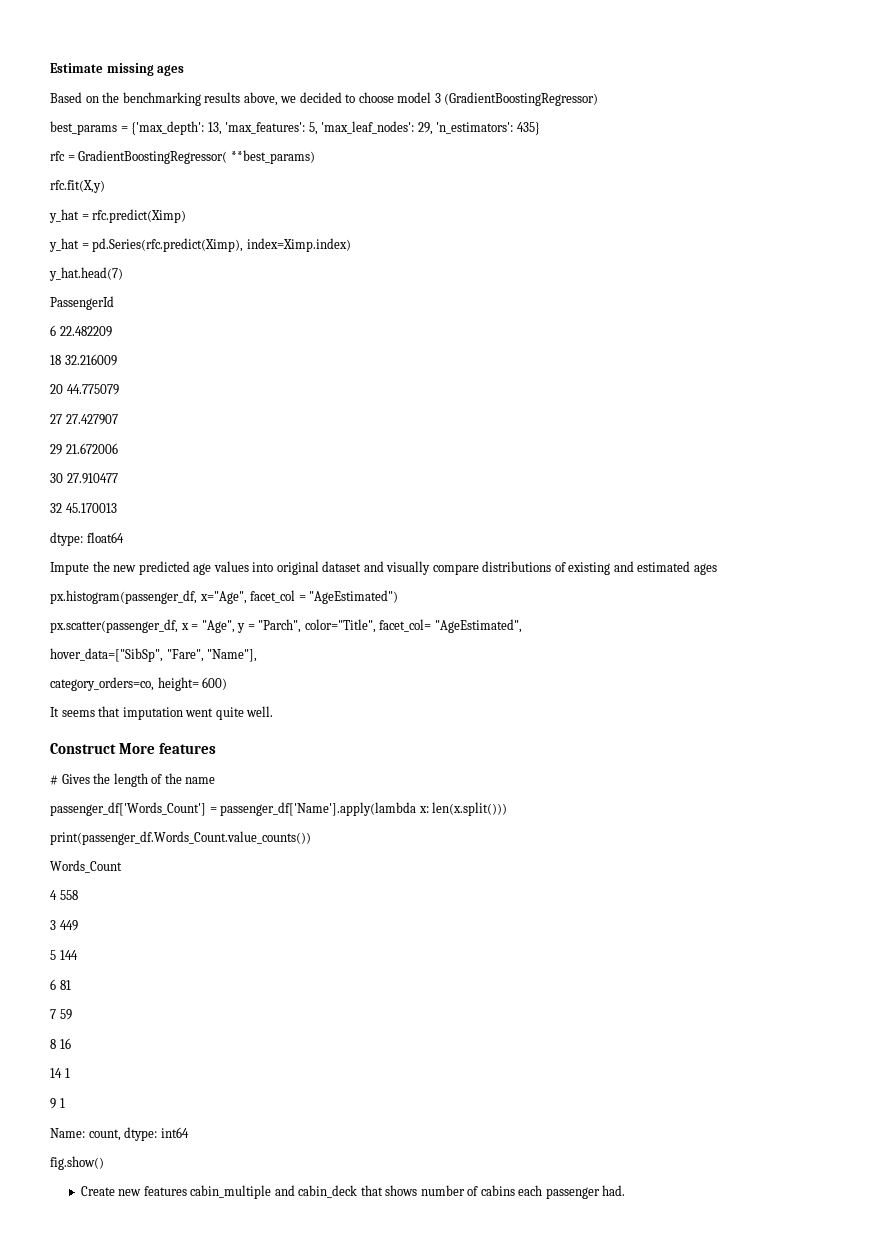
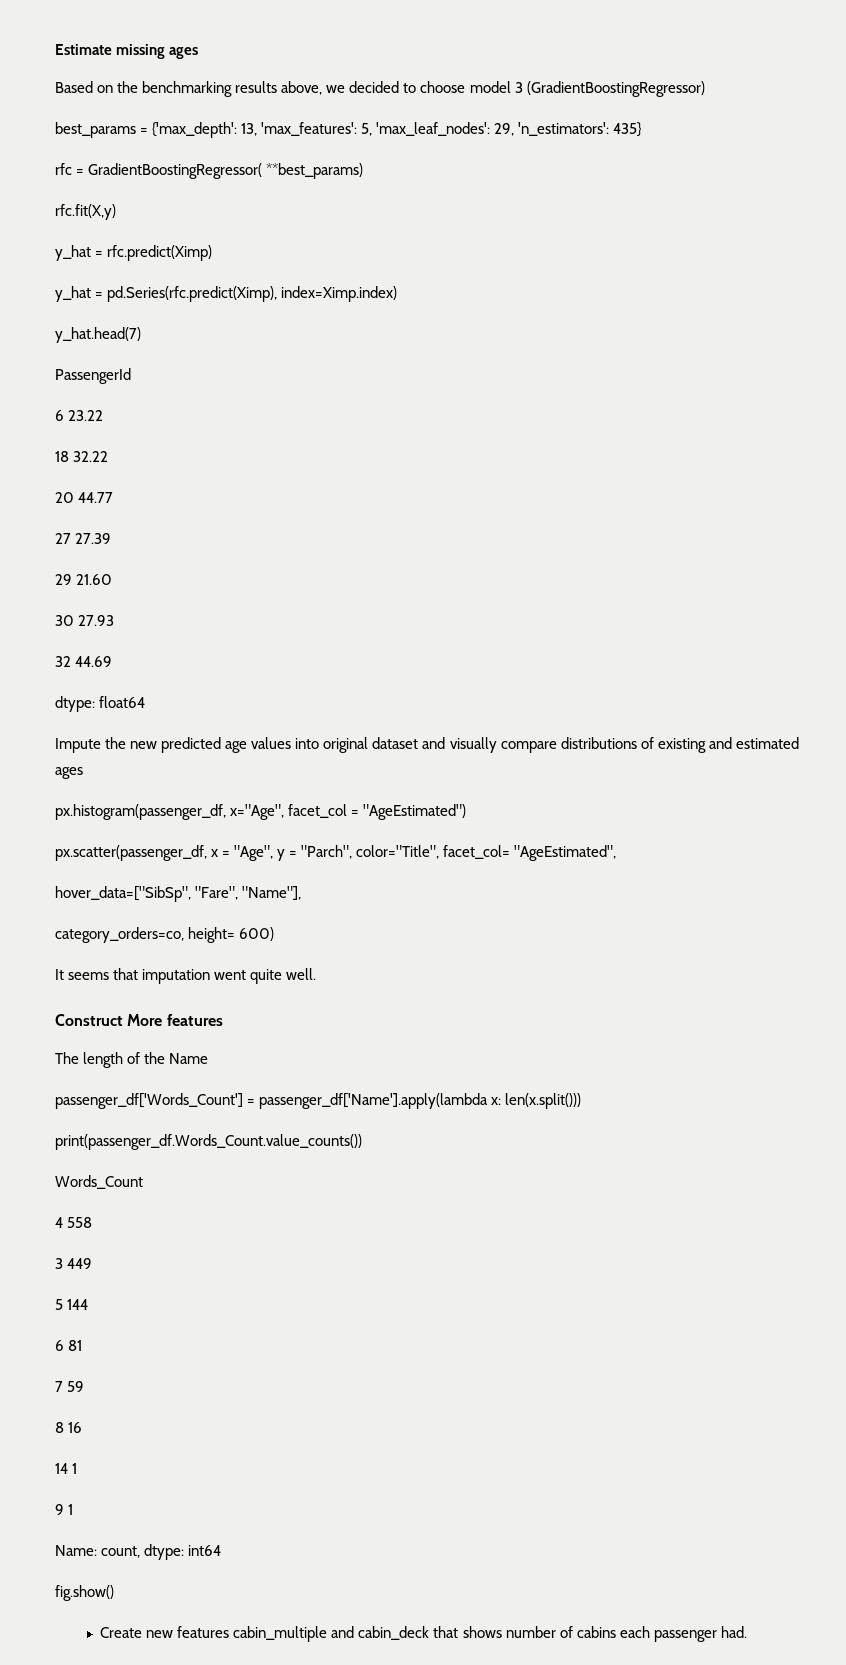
[59,326,112,337] 22.482209 -> [68,410,104,421] 23.22
[64,354,117,366] 32.216009 -> [73,451,109,462] 32.22
[66,384,119,395] 44.775079 -> [78,492,114,503] 44.77
[65,414,118,425] 27.427907 -> [75,533,112,544] 27.39
[65,443,118,454] 21.672006 -> [76,574,113,585] 21.60
[66,473,118,484] 27.910477 -> [78,615,115,626] 27.93
[65,503,117,513] 45.170013 -> [75,656,113,667] 44.69
[50,773,111,785] # Gives the -> [55,1052,79,1064] The
[185,777,216,784] name -> [169,1053,209,1064] Name

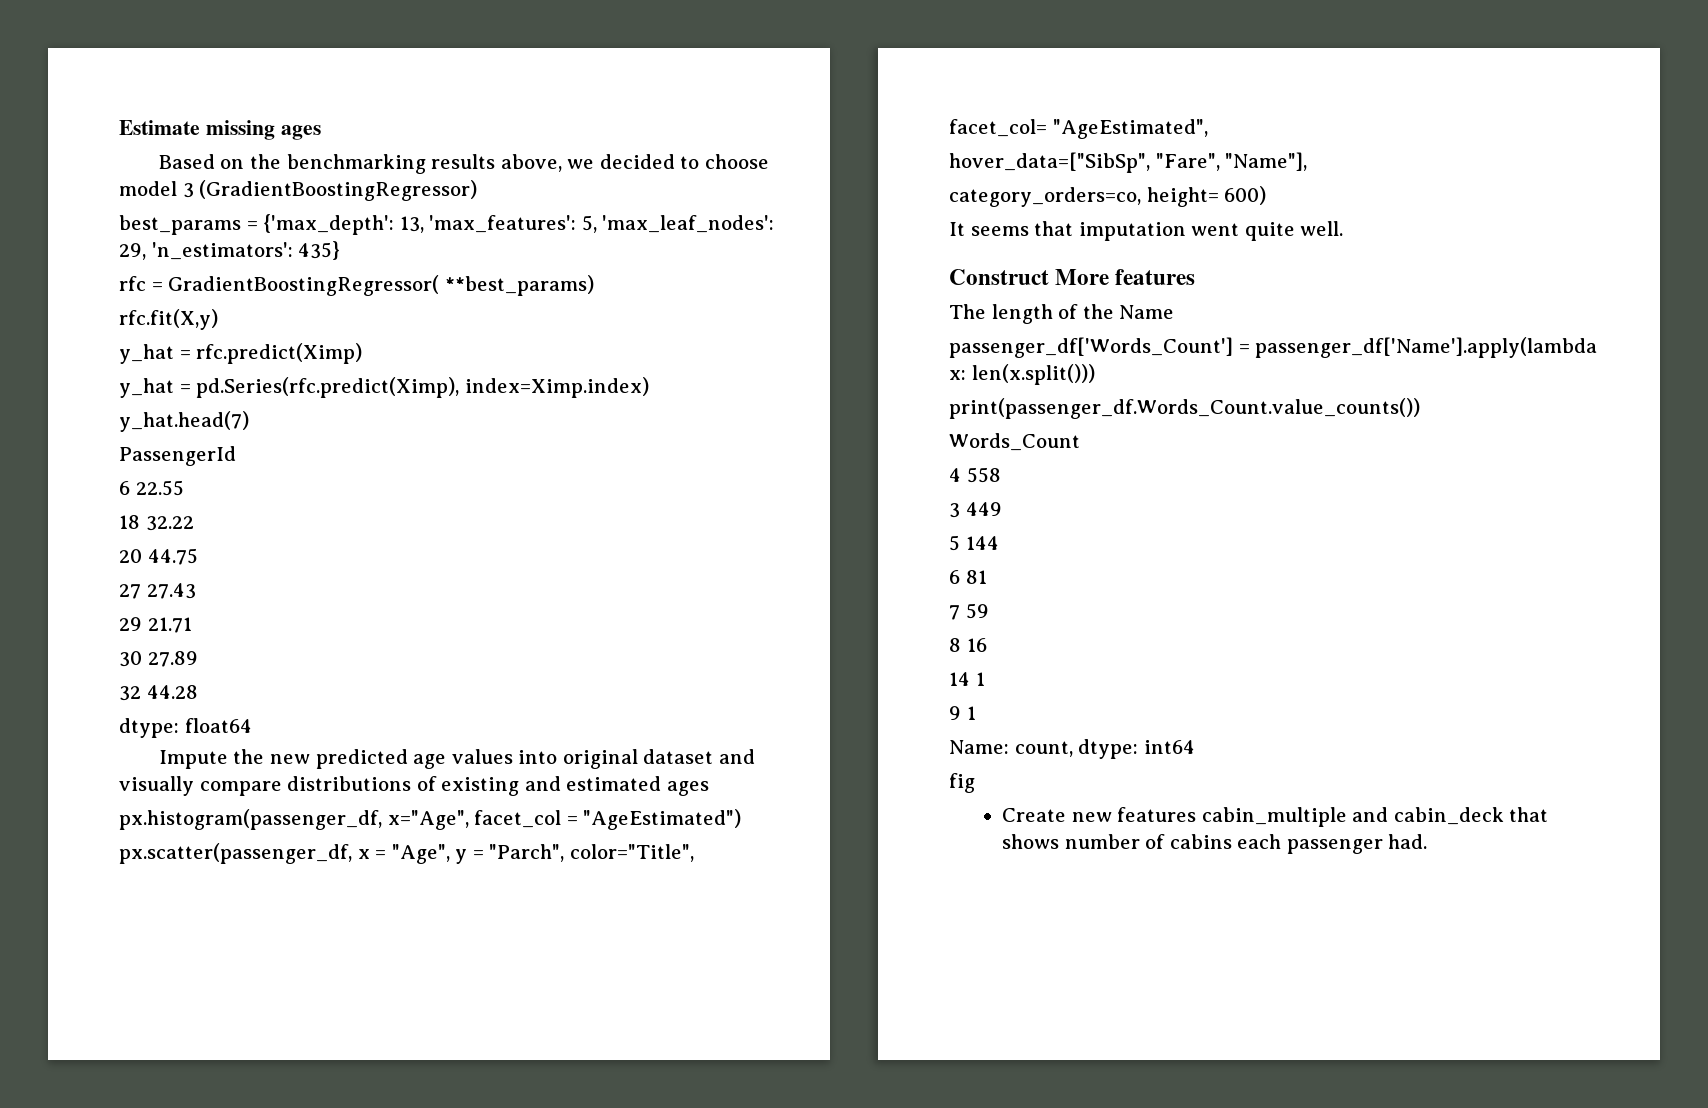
[68,410,104,421] 23.22 -> [135,480,184,496] 22.55
[78,492,114,503] 44.77 -> [147,548,198,565] 44.75
[75,533,112,544] 27.39 -> [146,583,196,599] 27.43
[76,574,113,585] 21.60 -> [147,617,192,633] 21.71
[78,615,115,626] 27.93 -> [147,651,198,667] 27.89
[75,656,113,667] 44.69 -> [146,685,198,699] 44.28
[55,1585,114,1601] fig.show() -> [949,773,975,793] fig

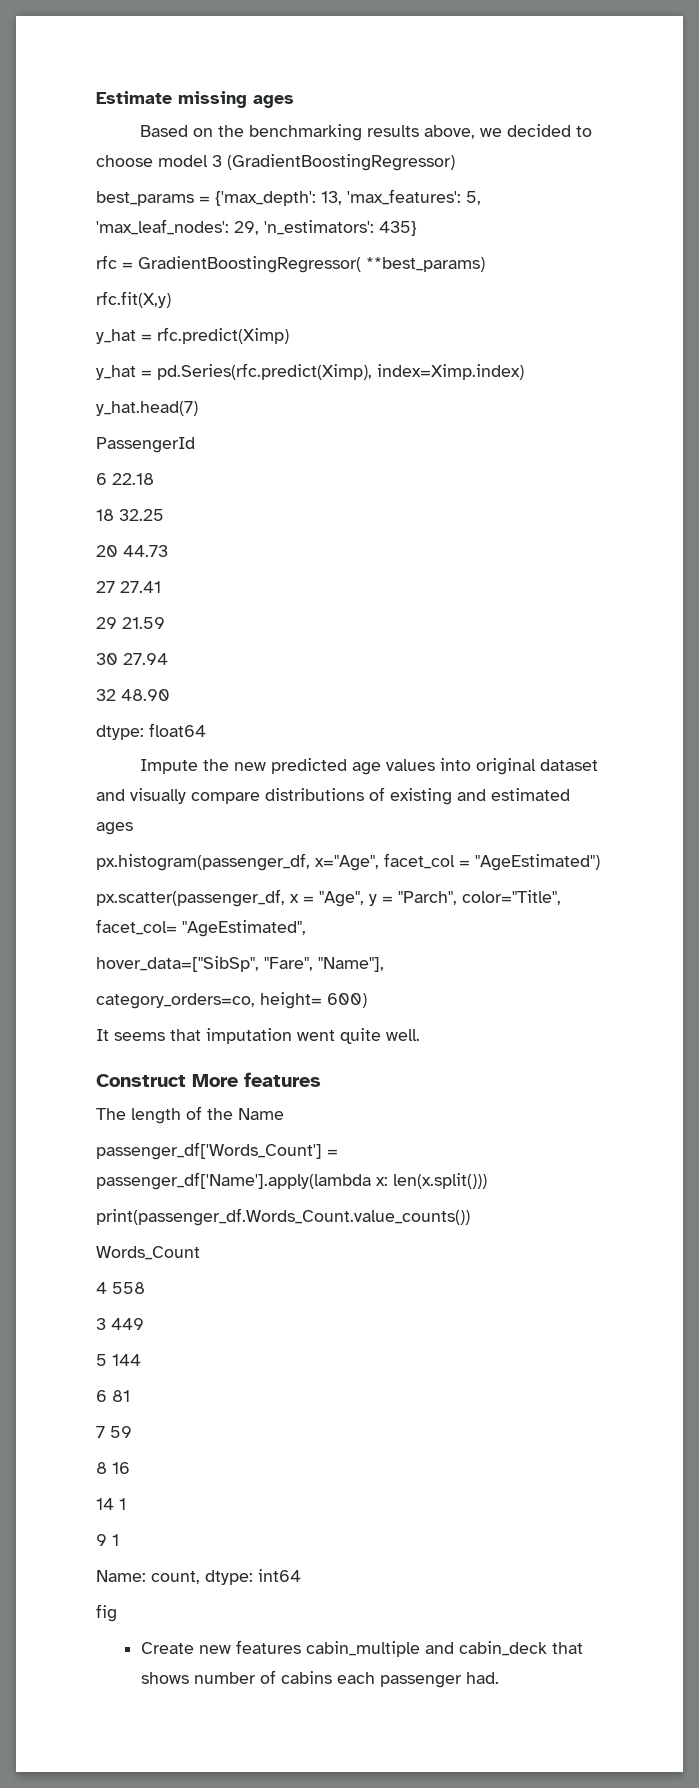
[135,480,184,496] 22.55 -> [112,473,154,485] 22.18
[145,516,194,531] 32.22 -> [119,509,164,521] 32.25
[147,548,198,565] 44.75 -> [123,545,168,557] 44.73
[146,583,196,599] 27.43 -> [120,581,161,593] 27.41
[147,617,192,633] 21.71 -> [122,617,165,629] 21.59
[147,651,198,667] 27.89 -> [123,653,168,665] 27.94
[146,685,198,699] 44.28 -> [121,689,170,701] 48.90

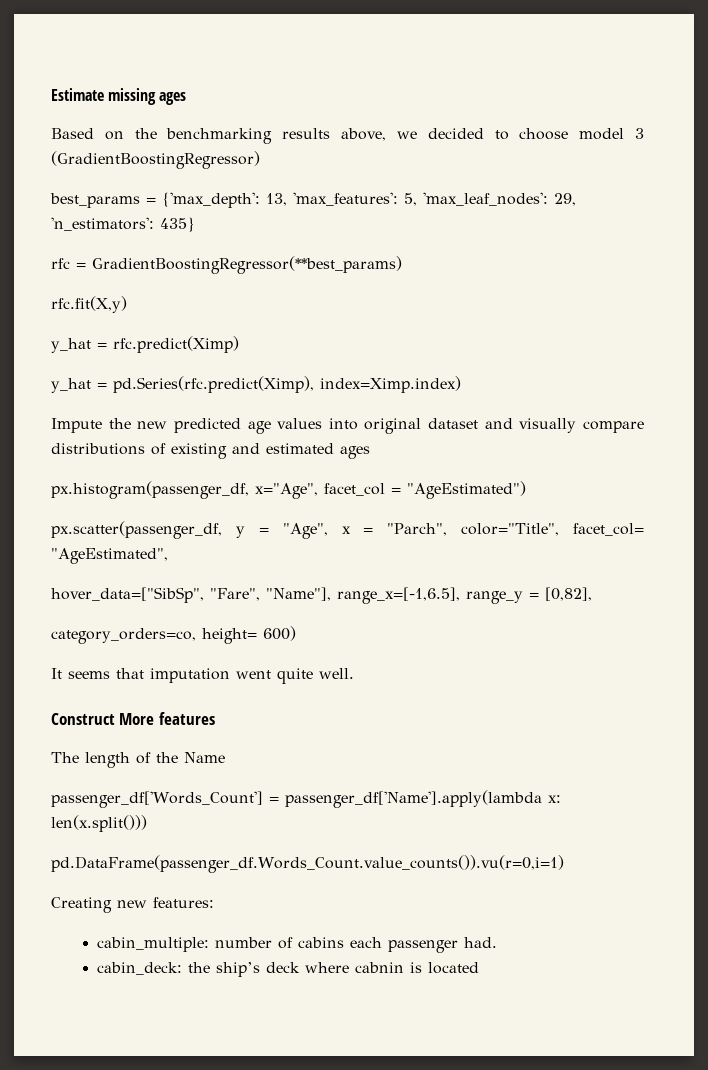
[138,256,485,273] GradientBoostingRegressor( **best_params) -> [92,256,402,274] GradientBoostingRegressor(**best_params)
[96,401,198,416] [96,437,195,453] [96,473,154,485] [96,509,164,521] [96,545,168,557] [96,581,161,593] [96,617,165,629] [96,653,168,665] [96,689,170,701] [96,723,206,740] // y_hat.head(7) // PassengerId // 6 22.18 // 18 32.25 // 20 44.73 // 27 27.41 // 29 21.59 // 30 27.94 // 32 48.90 // dtype: float64 -> (461, 384) none
[290,894,299,903] x -> [235,526,245,538] y
[369,894,377,906] y -> [341,526,351,534] x
(384, 964) none -> [337,587,592,604] range_x=[-1,6.5], range_y = [0,82],
[96,1208,470,1226] [96,1246,200,1260] [96,1282,145,1294] [96,1318,144,1330] [96,1354,141,1366] [96,1390,130,1402] [96,1426,132,1438] [96,1462,130,1474] [96,1498,126,1510] [96,1534,119,1546] [96,1569,301,1585] [96,1604,117,1622] [141,1640,584,1657] [141,1672,190,1684] print(passenger_df.Words_Count.value_counts()) // Words_Count // 4 558 // 3 449 // 5 144 // 6 81 // 7 59 // 8 16 // 14 1 // 9 1 // Name: count, dtype: int64 // fig // Create new features cabin_multiple and cabin_deck that shows -> [51,855,564,873] [51,897,214,913] [97,937,210,952] pd.DataFrame(passenger_df.Words_Count.value_counts()).vu(r=0,i=1) // Creating new features: // cabin_multiple:
(500, 1678) none -> [97,962,480,977] // cabin_deck: the ship’s deck where cabnin is located

